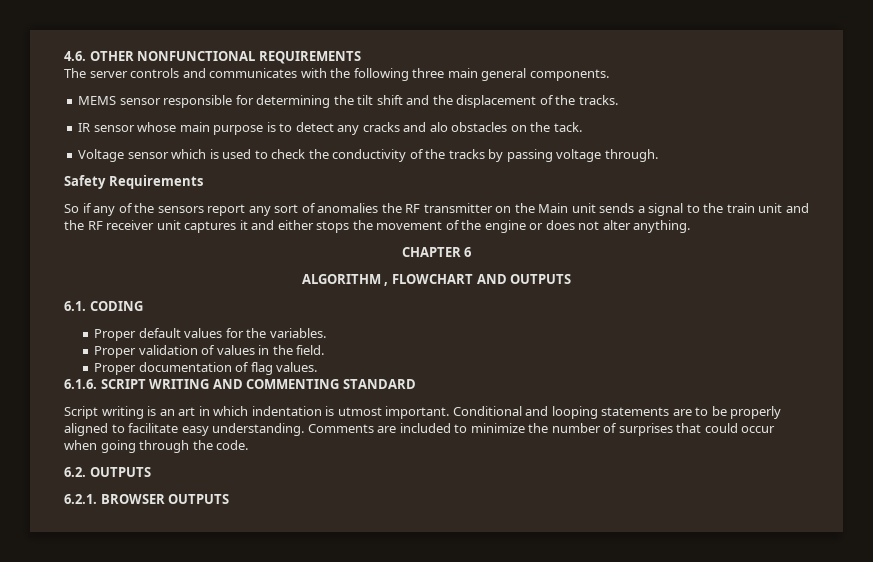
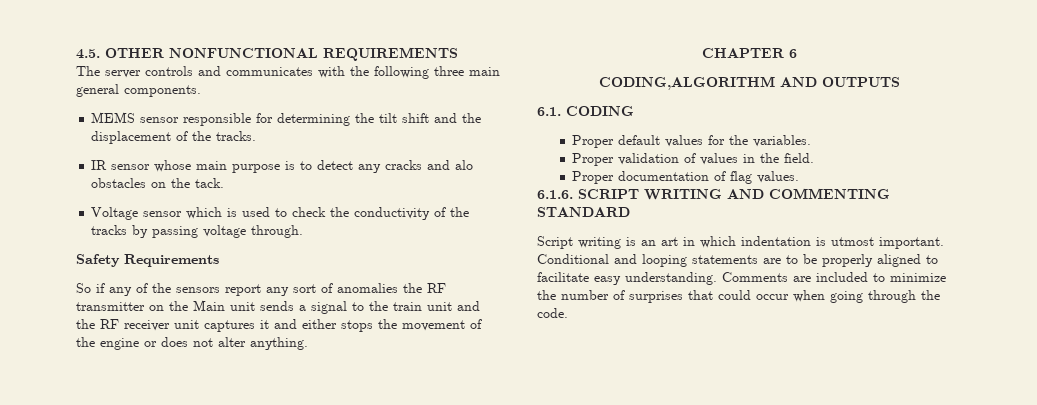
[64,51,86,61] 4.6. -> [76,49,100,59] 4.5.
[301,274,473,286] ALGORITHM , FLOWCHART -> [598,76,775,90] CODING,ALGORITHM
[64,467,151,477] [64,494,230,504] // 6.2. OUTPUTS // 6.2.1. BROWSER OUTPUTS -> (568, 313) none

